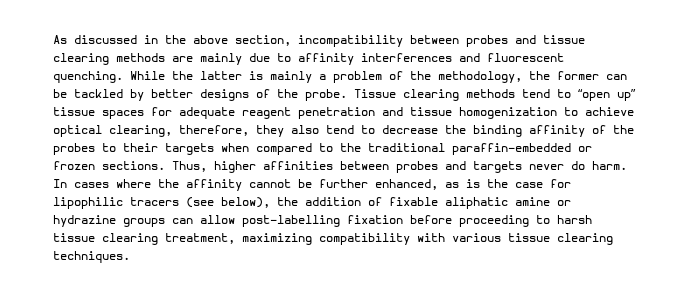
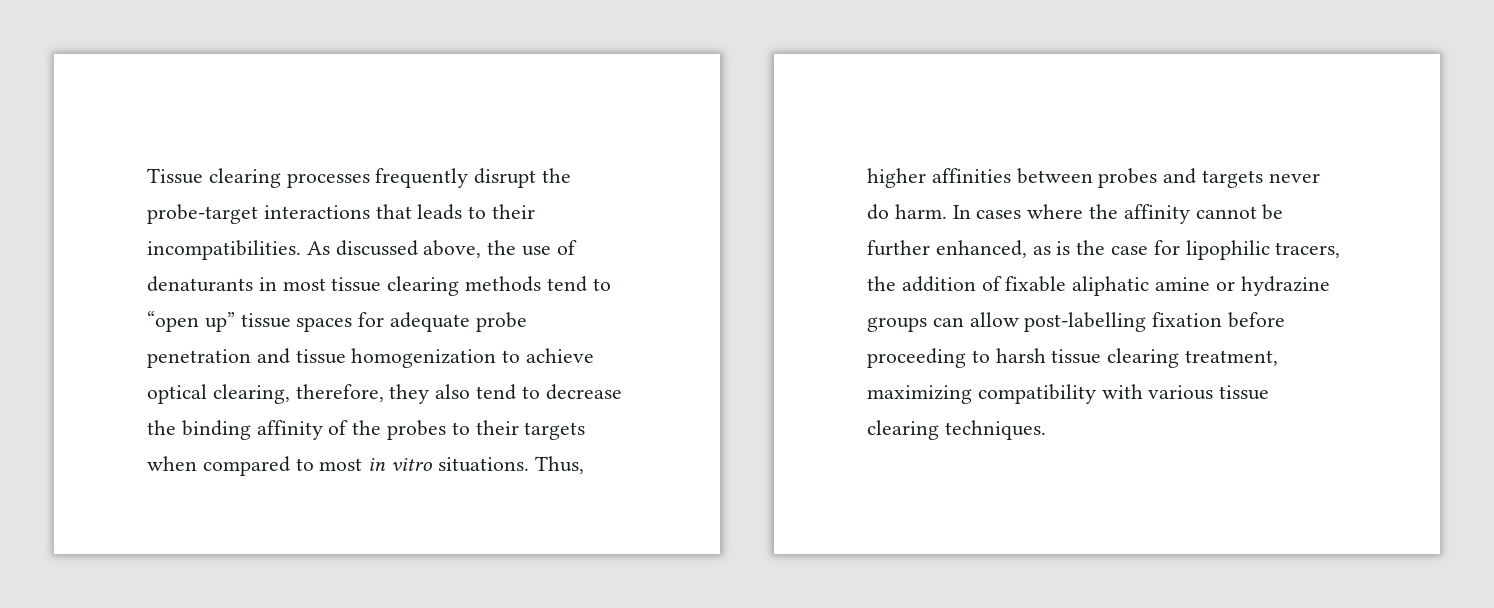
[53,35,585,47] [53,53,564,65] [53,71,627,83] [53,89,396,101] As discussed in the above section, incompatibility between probes and tissue clearing methods are mainly due to affinity interferences and fluorescent quenching. While the latter is mainly a problem of the methodology, the former can be tackled by better designs of the probe. Tissue -> [147,168,572,188] [147,204,536,224] [147,240,577,260] [147,276,382,292] Tissue clearing processes frequently disrupt the probe-target interactions that leads to their incompatibilities. As discussed above, the use of denaturants in most tissue
[242,107,291,119] reagent -> [475,312,527,332] probe
[340,143,592,155] [53,161,165,170] the traditional paraffin-embedded or frozen sections. -> [319,457,529,472] most in vitro situations.
[130,197,270,208] tracers (see below), -> [1275,242,1341,258] tracers,

